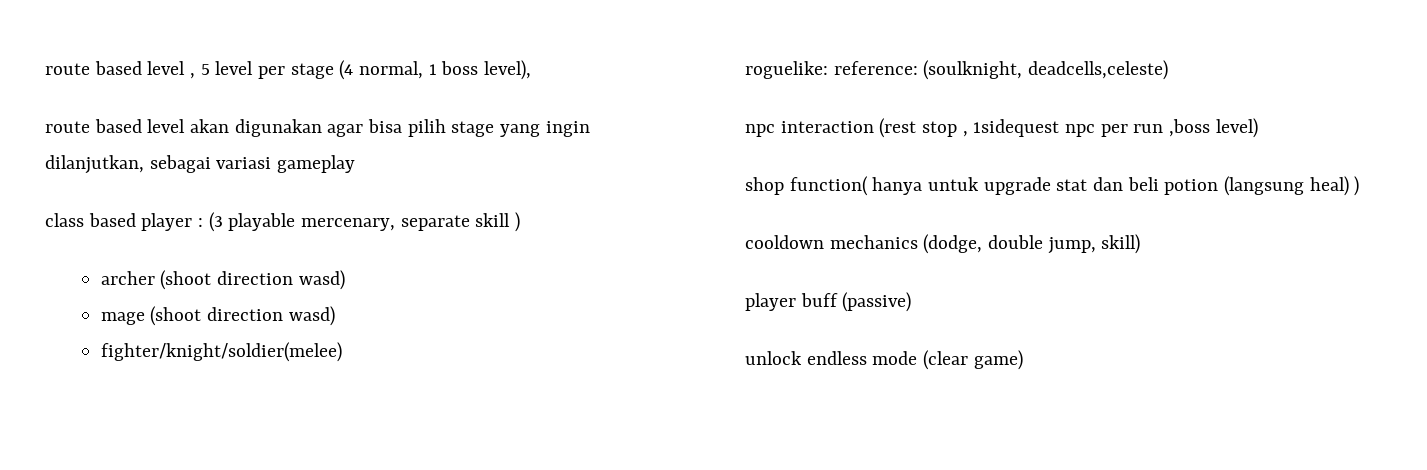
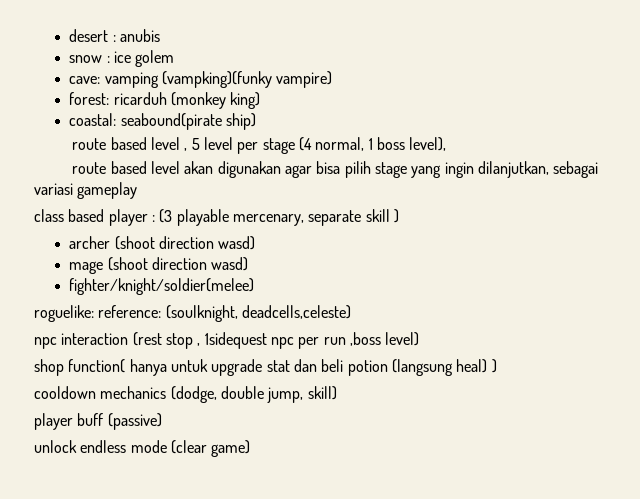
(45, 69) none -> [69,29,161,42] [69,50,175,67] [69,71,333,88] [69,92,261,109] [69,113,257,130] desert : anubis // snow : ice golem // cave: vamping (vampking)(funky vampire) // forest: ricarduh (monkey king) // coastal: seabound(pirate ship) //

